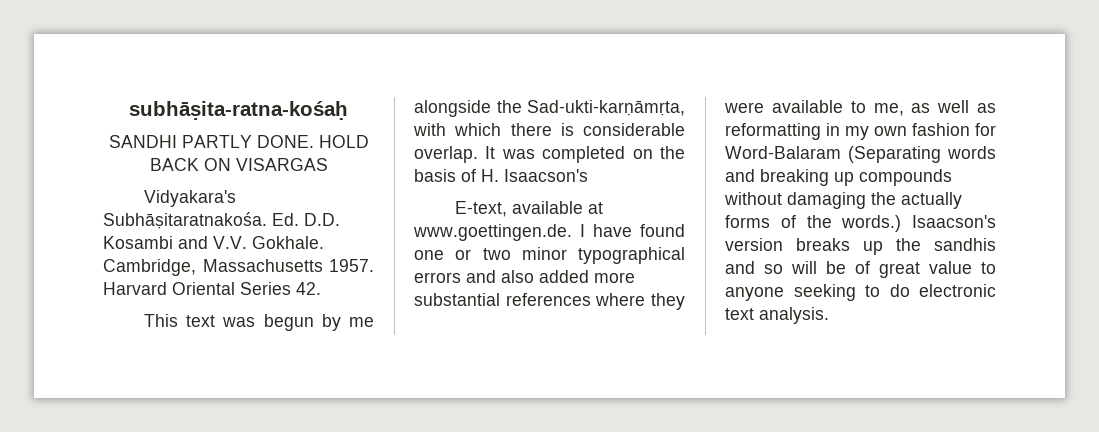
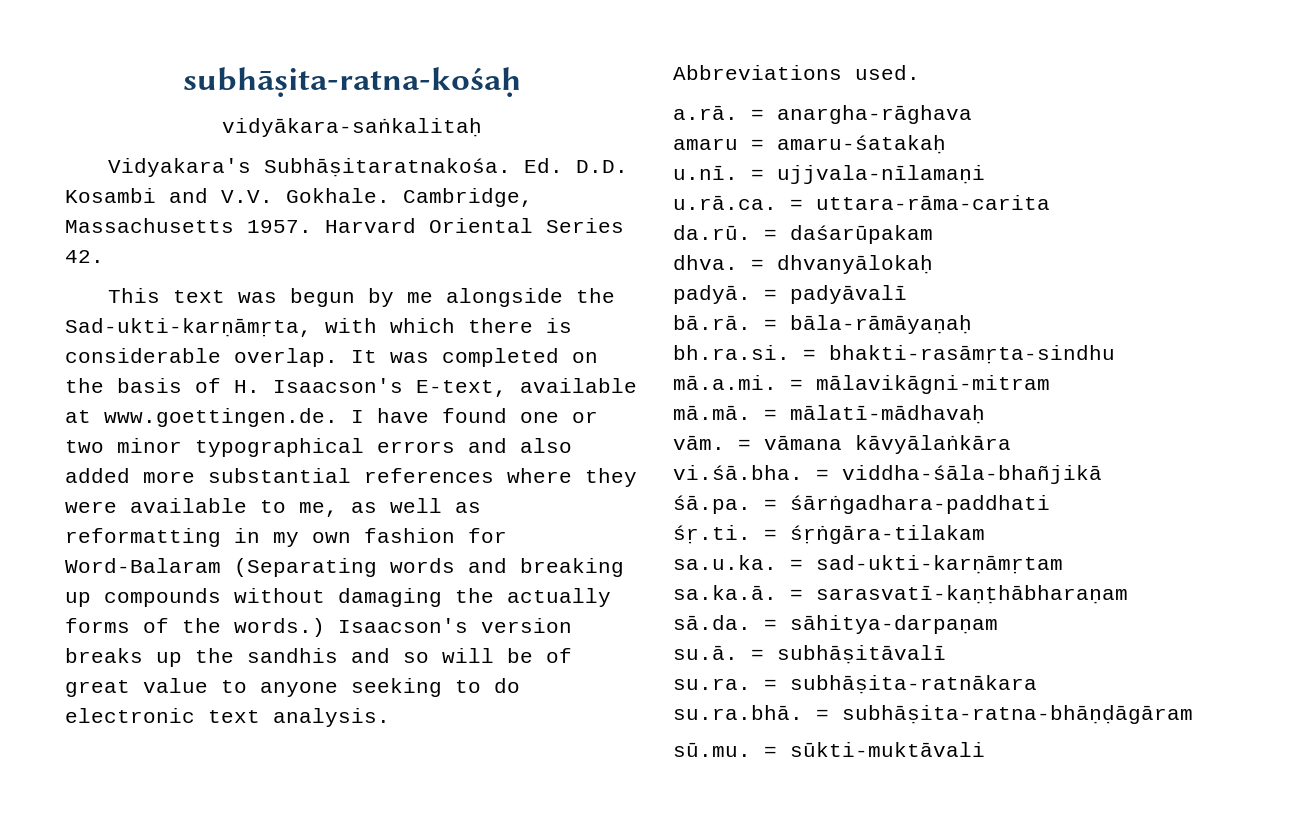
[108,135,369,148] [149,158,328,171] SANDHI PARTLY DONE. HOLD BACK ON VISARGAS -> [222,118,482,137] vidyākara-saṅkalitaḥ
(588, 175) // -> (403, 385) none
(829, 315) none -> [673,65,920,80] [673,105,972,124] [673,135,946,154] [673,165,985,184] [673,195,1050,210] [673,225,933,244] [673,255,933,274] [673,285,907,304] [673,315,972,334] [673,345,1115,364] [673,375,1050,394] [673,405,985,424] [673,435,1011,454] [673,465,1102,484] [673,495,1050,514] [673,525,985,544] [673,555,1063,574] [673,585,1128,604] [673,615,998,634] [673,645,946,664] [673,675,1037,694] [673,705,1193,724] [673,742,985,757] // Abbreviations used. // a.rā. = anargha-rāghava // amaru = amaru-śatakaḥ // u.nī. = ujjvala-nīlamaṇi // u.rā.ca. = uttara-rāma-carita // da.rū. = daśarūpakam // dhva. = dhvanyālokaḥ // padyā. = padyāvalī // bā.rā. = bāla-rāmāyaṇaḥ // bh.ra.si. = bhakti-rasāmṛta-sindhu // mā.a.mi. = mālavikāgni-mitram // mā.mā. = mālatī-mādhavaḥ // vām. = vāmana kāvyālaṅkāra // vi.śā.bha. = viddha-śāla-bhañjikā // śā.pa. = śārṅgadhara-paddhati // śṛ.ti. = śṛṅgāra-tilakam // sa.u.ka. = sad-ukti-karṇāmṛtam // sa.ka.ā. = sarasvatī-kaṇṭhābharaṇam // sā.da. = sāhitya-darpaṇam // su.ā. = subhāṣitāvalī // su.ra. = subhāṣita-ratnākara // su.ra.bhā. = subhāṣita-ratna-bhāṇḍāgāram // sū.mu. = sūkti-muktāvali

